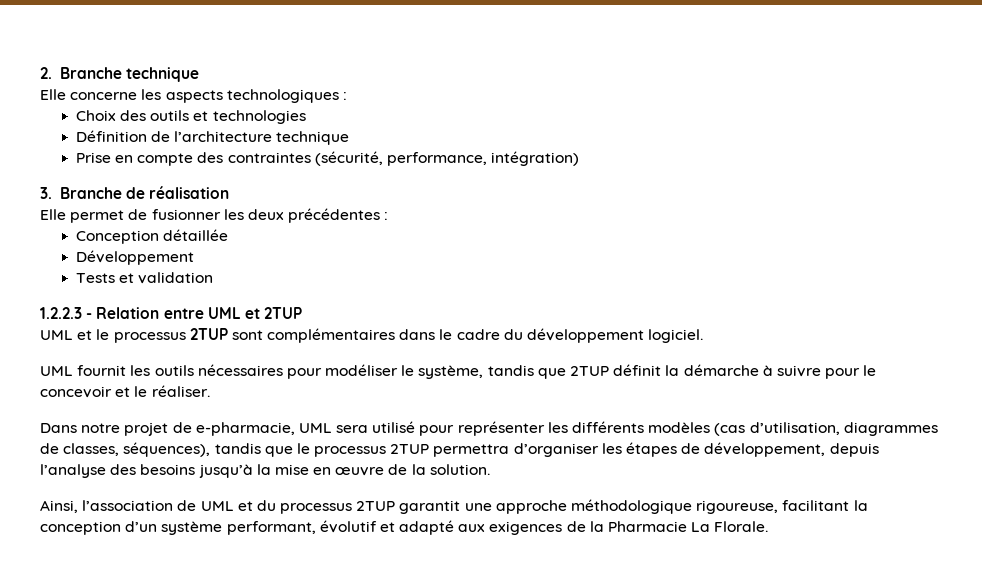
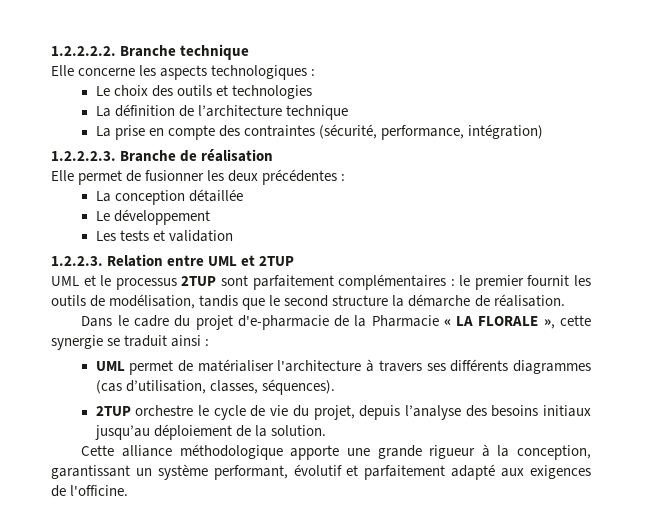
[40,67,52,79] 2. -> [51,46,116,56] 1.2.2.2.2.
[75,110,116,121] Choix -> [95,85,148,96] Le choix
[75,130,147,142] Définition -> [95,104,175,117] La définition
[75,152,111,163] Prise -> [95,125,145,140] La prise
[40,187,52,199] 3. -> [51,151,116,161] 1.2.2.2.3.
[75,230,159,244] Conception -> [95,190,185,205] La conception
[75,250,194,265] [75,273,115,283] Développement // Tests -> [95,209,210,225] [95,230,149,241] Le développement // Les tests
[40,307,93,319] 1.2.2.3 - -> [51,256,103,266] 1.2.2.3.
[267,328,704,343] [40,364,877,379] [40,385,210,398] [40,421,938,436] [40,442,879,457] [40,464,490,478] [40,499,868,514] [40,521,158,535] complémentaires dans le cadre du développement logiciel. // UML fournit les outils nécessaires pour modéliser le système, tandis que 2TUP définit la démarche à suivre pour le concevoir et le réaliser. // Dans notre projet de e-pharmacie, UML sera utilisé pour représenter les différents modèles (cas d’utilisation, diagrammes de classes, séquences), tandis que le processus 2TUP permettra d’organiser les étapes de développement, depuis l’analyse des besoins jusqu’à la mise en œuvre de la solution. // Ainsi, l’association de UML et du processus 2TUP garantit une approche méthodologique rigoureuse, facilitant la conception d’un -> [252,274,591,290] [51,294,565,310] [81,315,591,330] [51,335,210,350] [95,359,591,375] [95,379,335,395] [95,405,592,420] [94,424,326,440] [81,444,592,460] [51,465,152,479] parfaitement complémentaires : le premier fournit les outils de modélisation, tandis que le second structure la démarche de réalisation. // Dans le cadre du projet d'e-pharmacie de la Pharmacie « LA FLORALE », cette synergie se traduit ainsi : // UML permet de matérialiser l'architecture à travers ses différents diagrammes (cas d’utilisation, classes, séquences). // 2TUP orchestre le cycle de vie du projet, depuis l’analyse des besoins initiaux jusqu’au déploiement de la solution. // Cette alliance méthodologique apporte une grande rigueur à la conception, garantissant un
(395, 527) none -> [364,465,446,480] parfaitement
[589,521,769,532] la Pharmacie La Florale. -> [70,485,129,496] l'officine.

